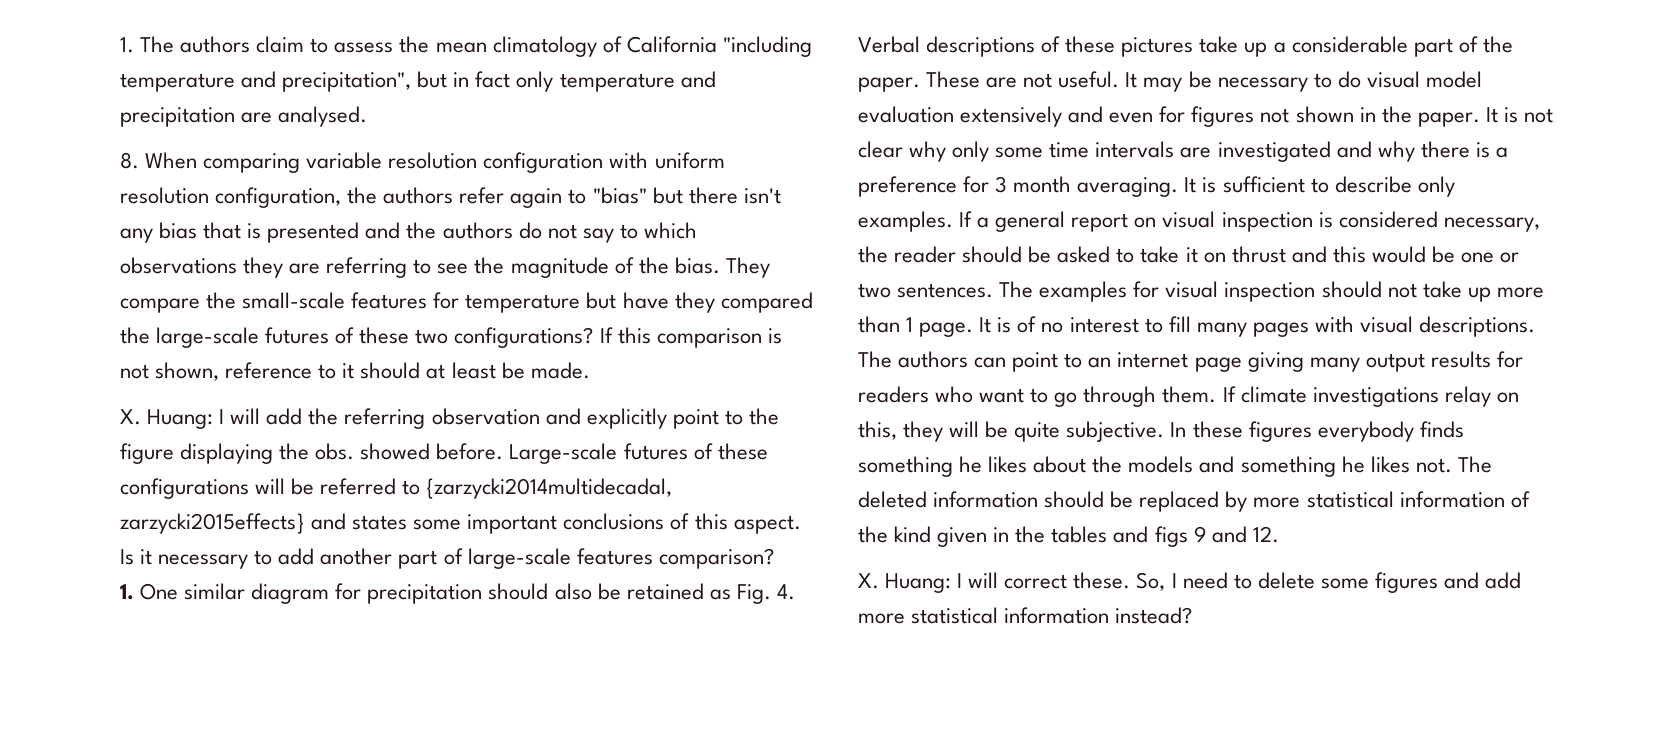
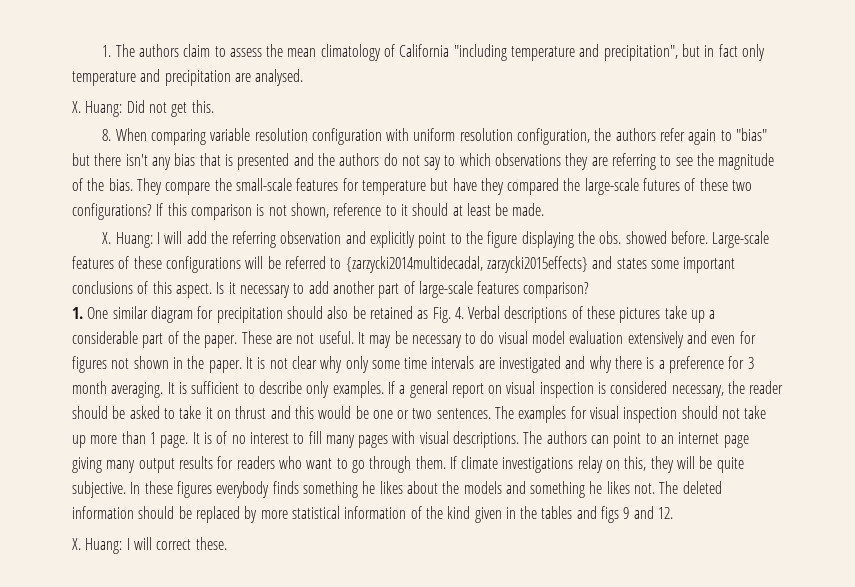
(368, 116) none -> [72,100,214,117] // X. Huang: Did not get this.
[623,443,688,460] futures -> [72,256,114,269] features
[1136,572,1522,593] [858,607,1193,624] So, I need to delete some figures and add more statistical information instead? -> (227, 543) none

